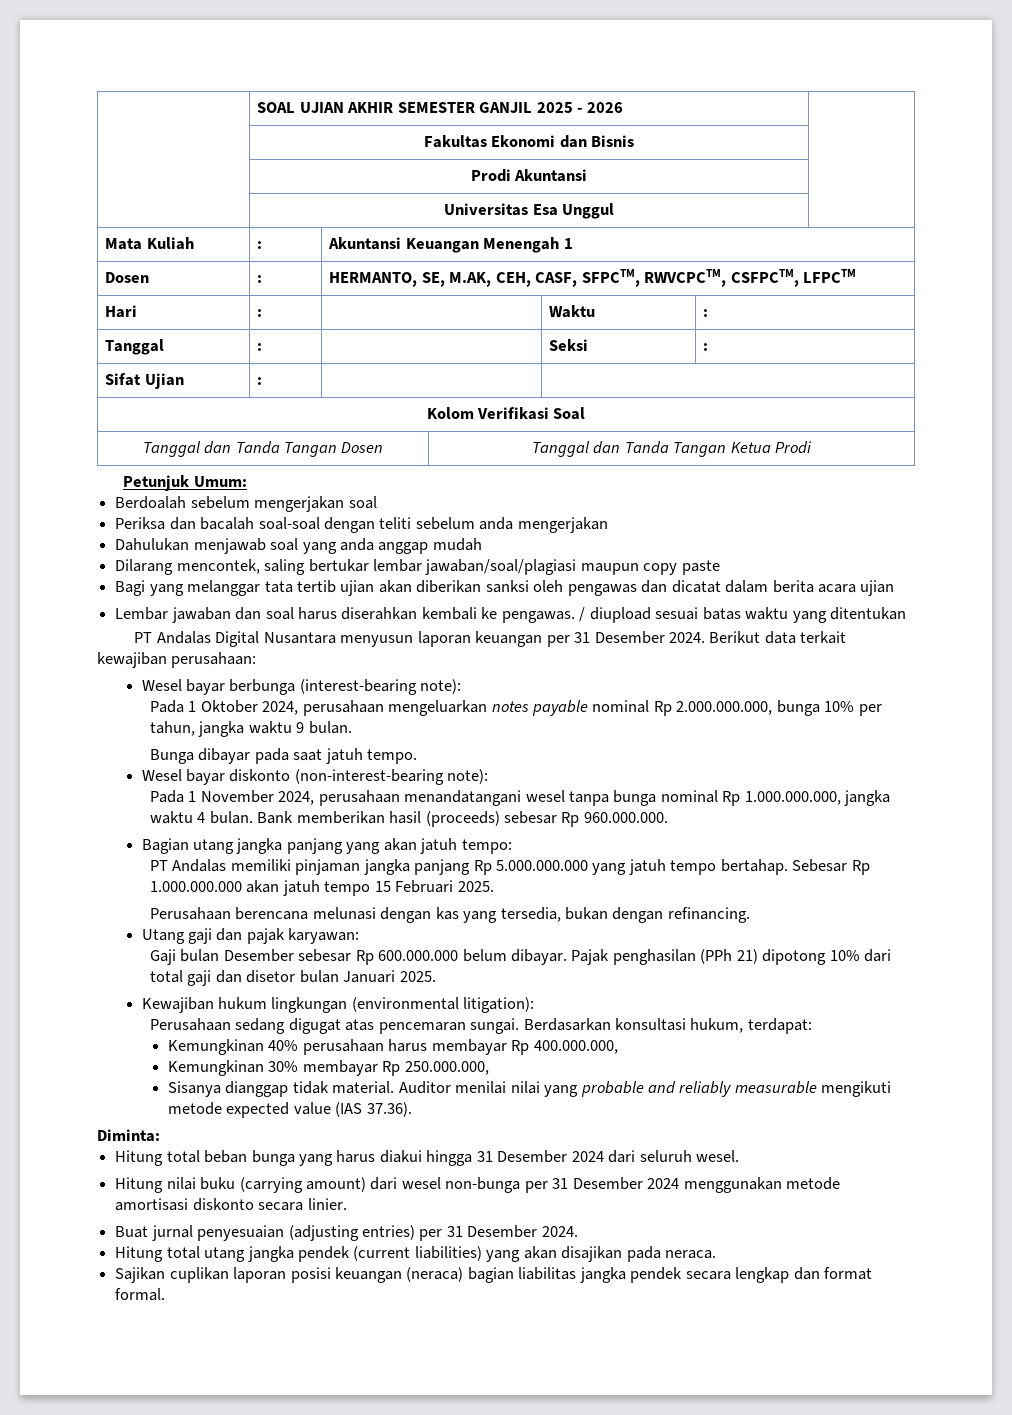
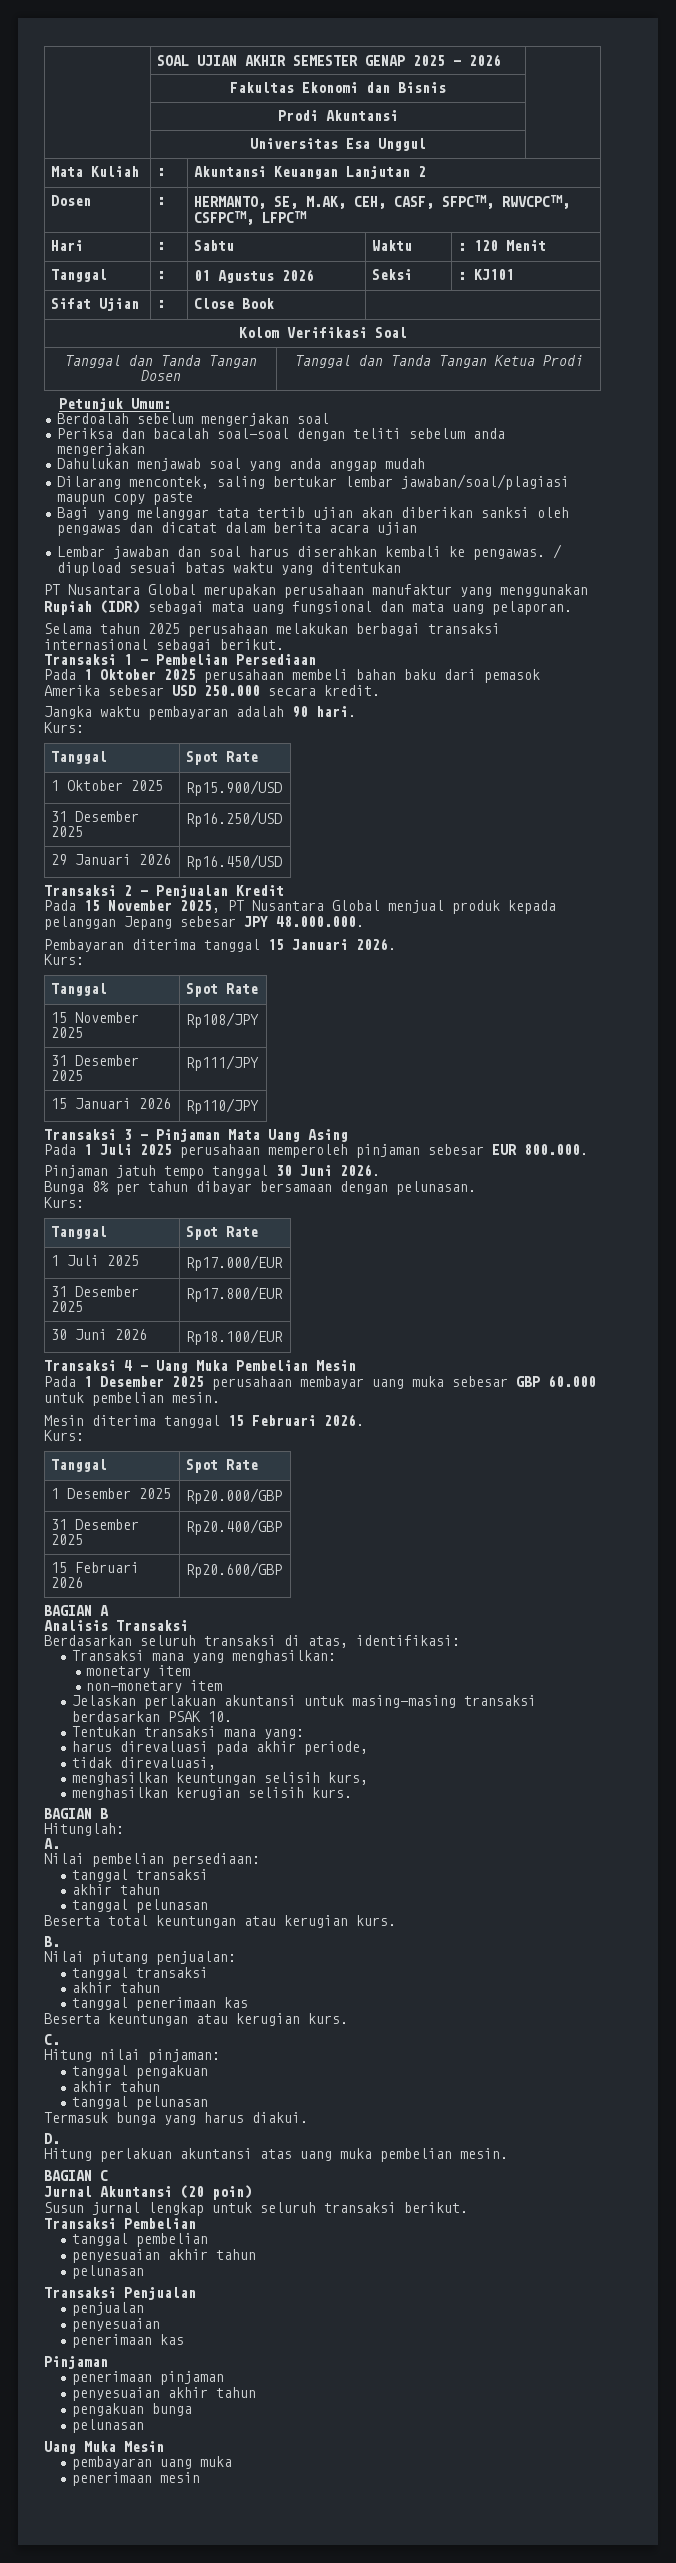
[479,102,533,113] GANJIL -> [365,55,406,66] GENAP
[483,237,573,253] Menengah 1 -> [346,166,427,179] Lanjutan 2
(263, 313) none -> [194,240,235,251] Sabtu
(709, 313) none -> [474,240,547,251] 120 Menit
(263, 347) none -> [194,269,315,283] 01 Agustus 2026
(709, 347) none -> [474,269,515,280] KJ101
(263, 381) none -> [194,298,275,309] Close Book
[156,631,847,647] [97,652,257,668] [141,679,462,695] [149,700,882,716] [149,721,352,737] [149,748,418,764] [141,769,489,785] [149,790,891,806] [149,811,668,827] [141,838,512,854] [149,859,870,875] [149,880,494,896] [149,907,750,923] [141,928,360,944] [149,949,892,965] [149,970,436,986] [141,997,535,1013] [149,1018,812,1034] [167,1039,618,1055] [167,1060,489,1076] [167,1081,892,1097] [167,1102,412,1118] [97,1129,160,1142] [115,1150,740,1166] [115,1177,841,1193] [115,1198,347,1211] [115,1225,578,1241] [115,1246,717,1262] [115,1267,873,1283] [115,1288,166,1301] Andalas Digital Nusantara menyusun laporan keuangan per 31 Desember 2024. Berikut data terkait kewajiban perusahaan: // Wesel bayar berbunga (interest-bearing note): // Pada 1 Oktober 2024, perusahaan mengeluarkan notes payable nominal Rp 2.000.000.000, bunga 10% per tahun, jangka waktu 9 bulan. // Bunga dibayar pada saat jatuh tempo. // Wesel bayar diskonto (non-interest-bearing note): // Pada 1 November 2024, perusahaan menandatangani wesel tanpa bunga nominal Rp 1.000.000.000, jangka waktu 4 bulan. Bank memberikan hasil (proceeds) sebesar Rp 960.000.000. // Bagian utang jangka panjang yang akan jatuh tempo: // PT Andalas memiliki pinjaman jangka panjang Rp 5.000.000.000 yang jatuh tempo bertahap. Sebesar Rp 1.000.000.000 akan jatuh tempo 15 Februari 2025. // Perusahaan berencana melunasi dengan kas yang tersedia, bukan dengan refinancing. // Utang gaji dan pajak karyawan: // Gaji bulan Desember sebesar Rp 600.000.000 belum dibayar. Pajak penghasilan (PPh 21) dipotong 10% dari total gaji dan disetor bulan Januari 2025. // Kewajiban hukum lingkungan (environmental litigation): // Perusahaan sedang digugat atas pencemaran sungai. Berdasarkan konsultasi hukum, terdapat: // Kemungkinan 40% perusahaan harus membayar Rp 400.000.000, // Kemungkinan 30% membayar Rp 250.000.000, // Sisanya dianggap tidak material. Auditor menilai nilai yang probable and reliably measurable mengikuti metode expected value (IAS 37.36). // Diminta: // Hitung total beban bunga yang harus diakui hingga 31 Desember 2024 dari seluruh wesel. // Hitung nilai buku (carrying amount) dari wesel non-bunga per 31 Desember 2024 menggunakan metode amortisasi diskonto secara linier. // Buat jurnal penyesuaian (adjusting entries) per 31 Desember 2024. // Hitung total utang jangka pendek (current liabilities) yang akan disajikan pada neraca. // Sajikan cuplikan laporan posisi keuangan (neraca) bagian liabilitas jangka pendek secara lengkap dan format formal. -> [68,584,588,598] [44,600,572,615] [44,623,500,637] [44,639,284,652] [44,654,316,665] [44,669,540,683] [44,685,380,696] [44,706,356,720] [44,722,84,733] [51,751,108,764] [186,751,259,765] [51,780,164,791] [186,780,283,796] [51,811,140,822] [51,826,84,837] [186,811,283,827] [51,854,172,865] [186,854,283,870] [44,885,284,898] [44,900,556,914] [44,916,364,930] [44,938,396,952] [44,954,84,965] [51,983,108,996] [186,983,259,997] [51,1012,140,1023] [51,1027,84,1038] [186,1012,260,1028] [51,1055,140,1066] [51,1070,84,1081] [186,1055,260,1071] [51,1098,172,1109] [186,1098,260,1114] [44,1129,348,1142] [44,1144,588,1158] [44,1164,380,1179] [44,1181,476,1195] [44,1197,84,1208] [51,1226,108,1239] [186,1226,259,1240] [51,1255,140,1266] [186,1255,284,1271] [51,1286,140,1297] [51,1301,84,1312] [186,1286,284,1302] [51,1329,148,1340] [186,1329,284,1345] [44,1360,356,1373] [44,1375,596,1390] [44,1392,220,1406] [44,1414,364,1428] [44,1430,84,1441] [51,1459,108,1472] [186,1459,259,1473] [51,1488,172,1499] [186,1488,283,1504] [51,1519,140,1530] [51,1534,84,1545] [186,1519,283,1535] [51,1562,140,1573] [51,1577,84,1588] [186,1562,283,1578] [44,1605,109,1616] [44,1620,188,1631] [44,1635,460,1648] [71,1650,336,1663] [86,1665,191,1678] [86,1680,223,1693] [71,1695,536,1709] [71,1711,232,1722] [71,1726,304,1739] [71,1741,368,1755] [71,1757,216,1770] [71,1772,368,1785] [71,1787,352,1800] [44,1808,108,1819] [44,1823,124,1836] [44,1838,60,1849] [44,1853,260,1867] [71,1869,208,1882] [71,1884,160,1895] [71,1899,208,1913] [44,1915,396,1928] [44,1936,60,1947] [44,1951,236,1965] [71,1967,208,1980] [71,1982,160,1993] [71,1997,248,2011] [44,2013,348,2026] [44,2034,60,2045] [44,2049,220,2063] [71,2065,208,2079] [71,2081,160,2092] [71,2096,208,2110] [44,2112,308,2125] [44,2133,60,2144] [44,2148,508,2162] [44,2170,108,2181] [44,2185,252,2200] [44,2202,468,2216] [44,2218,196,2229] [71,2233,208,2247] [71,2249,256,2263] [71,2265,144,2279] [44,2287,196,2300] [71,2302,144,2316] [71,2318,160,2332] [71,2334,184,2348] [44,2356,108,2369] [71,2371,224,2385] [71,2387,256,2401] [71,2403,192,2417] [71,2419,144,2433] [44,2441,164,2454] [71,2456,232,2470] [71,2472,200,2486] Nusantara Global merupakan perusahaan manufaktur yang menggunakan Rupiah (IDR) sebagai mata uang fungsional dan mata uang pelaporan. // Selama tahun 2025 perusahaan melakukan berbagai transaksi internasional sebagai berikut. // Transaksi 1 – Pembelian Persediaan // Pada 1 Oktober 2025 perusahaan membeli bahan baku dari pemasok Amerika sebesar USD 250.000 secara kredit. // Jangka waktu pembayaran adalah 90 hari. // Kurs: // Tanggal | Spot Rate // 1 Oktober 2025 | Rp15.900/USD // 31 Desember 2025 | Rp16.250/USD // 29 Januari 2026 | Rp16.450/USD // Transaksi 2 – Penjualan Kredit // Pada 15 November 2025, PT Nusantara Global menjual produk kepada pelanggan Jepang sebesar JPY 48.000.000. // Pembayaran diterima tanggal 15 Januari 2026. // Kurs: // Tanggal | Spot Rate // 15 November 2025 | Rp108/JPY // 31 Desember 2025 | Rp111/JPY // 15 Januari 2026 | Rp110/JPY // Transaksi 3 – Pinjaman Mata Uang Asing // Pada 1 Juli 2025 perusahaan memperoleh pinjaman sebesar EUR 800.000. // Pinjaman jatuh tempo tanggal 30 Juni 2026. // Bunga 8% per tahun dibayar bersamaan dengan pelunasan. // Kurs: // Tanggal | Spot Rate // 1 Juli 2025 | Rp17.000/EUR // 31 Desember 2025 | Rp17.800/EUR // 30 Juni 2026 | Rp18.100/EUR // Transaksi 4 – Uang Muka Pembelian Mesin // Pada 1 Desember 2025 perusahaan membayar uang muka sebesar GBP 60.000 untuk pembelian mesin. // Mesin diterima tanggal 15 Februari 2026. // Kurs: // Tanggal | Spot Rate // 1 Desember 2025 | Rp20.000/GBP // 31 Desember 2025 | Rp20.400/GBP // 15 Februari 2026 | Rp20.600/GBP // BAGIAN A // Analisis Transaksi // Berdasarkan seluruh transaksi di atas, identifikasi: // Transaksi mana yang menghasilkan: // monetary item // non-monetary item // Jelaskan perlakuan akuntansi untuk masing-masing transaksi berdasarkan PSAK 10. // Tentukan transaksi mana yang: // harus direvaluasi pada akhir periode, // tidak direvaluasi, // menghasilkan keuntungan selisih kurs, // menghasilkan kerugian selisih kurs. // BAGIAN B // Hitunglah: // A. // Nilai pembelian persediaan: // tanggal transaksi // akhir tahun // tanggal pelunasan // Beserta total keuntungan atau kerugian kurs. // B. // Nilai piutang penjualan: // tanggal transaksi // akhir tahun // tanggal penerimaan kas // Beserta keuntungan atau kerugian kurs. // C. // Hitung nilai pinjaman: // tanggal pengakuan // akhir tahun // tanggal pelunasan // Termasuk bunga yang harus diakui. // D. // Hitung perlakuan akuntansi atas uang muka pembelian mesin. // BAGIAN C // Jurnal Akuntansi (20 poin) // Susun jurnal lengkap untuk seluruh transaksi berikut. // Transaksi Pembelian // tanggal pembelian // penyesuaian akhir tahun // pelunasan // Transaksi Penjualan // penjualan // penyesuaian // penerimaan kas // Pinjaman // penerimaan pinjaman // penyesuaian akhir tahun // pengakuan bunga // pelunasan // Uang Muka Mesin // pembayaran uang muka // penerimaan mesin

